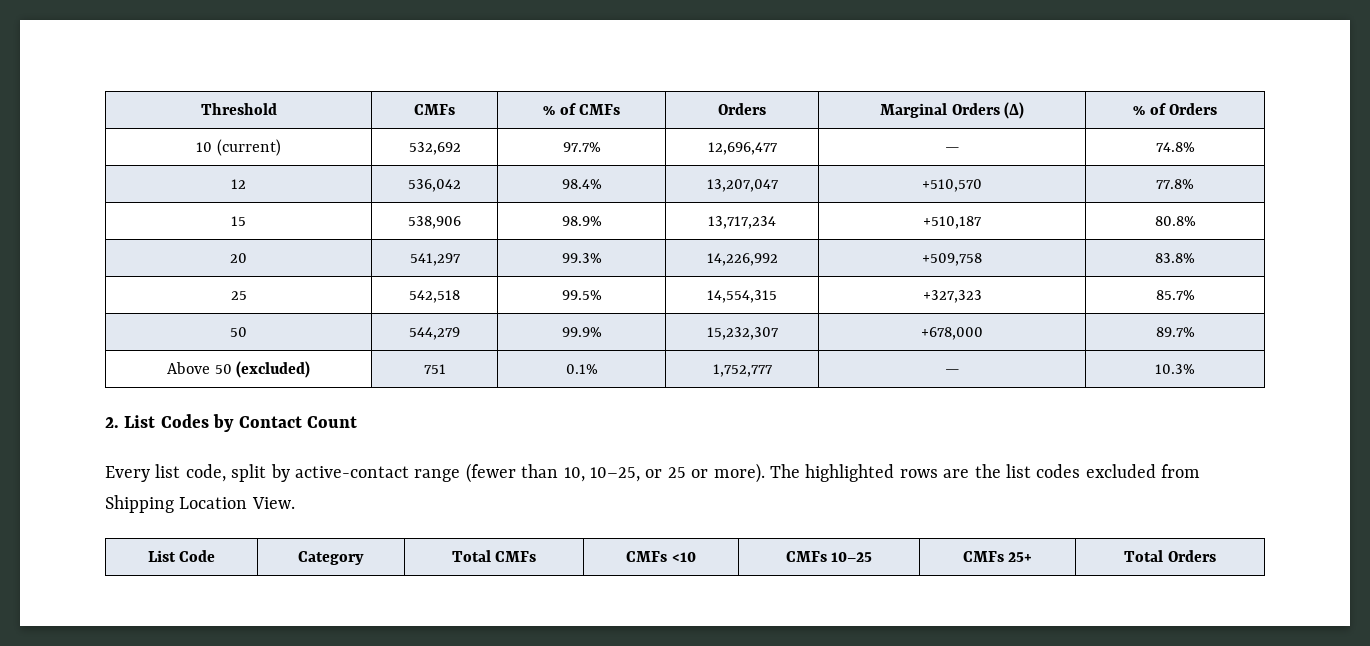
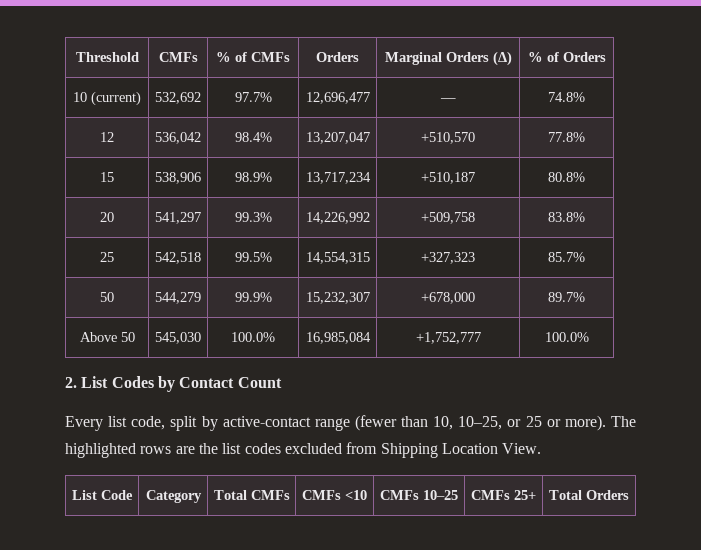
[236,361,311,378] [423,364,446,374] [565,364,598,374] [712,364,773,377] [944,369,960,374] [1155,364,1195,374] (excluded) | 751 | 0.1% | 1,752,777 | — | 10.3% -> [155,332,201,344] [231,332,275,342] [305,332,371,344] [415,332,481,344] [544,332,589,342] | 545,030 | 100.0% | 16,985,084 | +1,752,777 | 100.0%

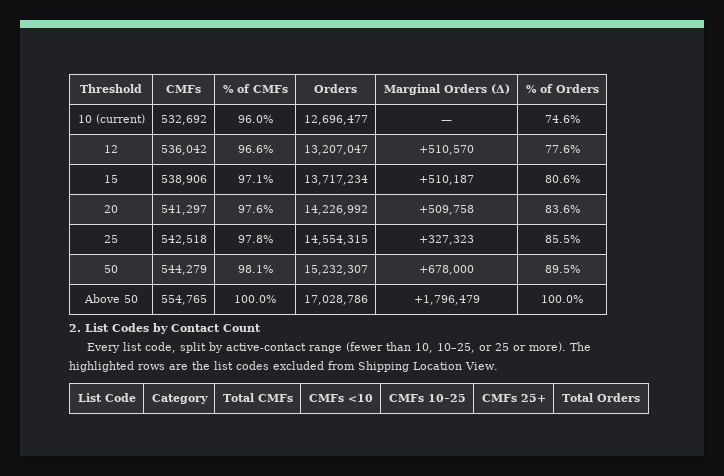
[234,92,272,102] 97.7% -> [237,115,273,123] 96.0%
[548,92,585,102] 74.8% -> [544,115,580,123] 74.6%
[234,132,272,142] 98.4% -> [237,145,273,153] 96.6%
[548,132,585,142] 77.8% -> [544,145,580,153] 77.6%
[234,172,272,182] 98.9% -> [237,175,273,183] 97.1%
[548,172,585,182] 80.8% -> [544,175,580,183] 80.6%
[234,212,272,222] 99.3% -> [237,205,273,213] 97.6%
[548,212,585,222] 83.8% -> [544,205,580,213] 83.6%
[234,252,272,262] 99.5% -> [237,235,273,243] 97.8%
[548,252,585,262] 85.7% -> [544,235,580,243] 85.5%
[234,292,272,302] 99.9% -> [237,265,273,273] 98.1%
[548,292,585,302] 89.7% -> [544,265,580,273] 89.5%
[155,332,201,344] 545,030 -> [160,295,207,305] 554,765
[305,332,371,344] [415,332,481,344] 16,985,084 | +1,752,777 -> [303,295,368,305] [413,295,480,305] 17,028,786 | +1,796,479

